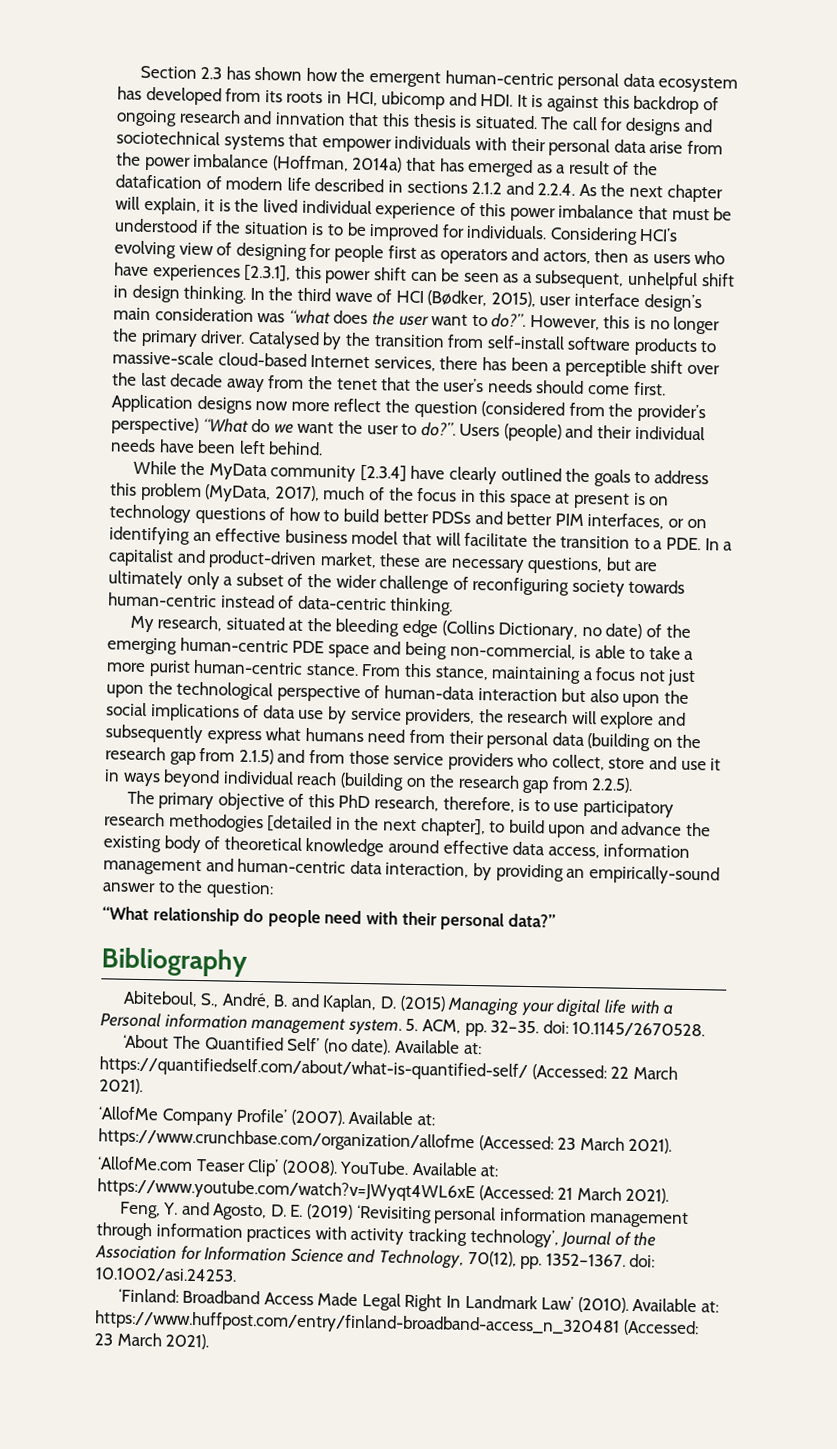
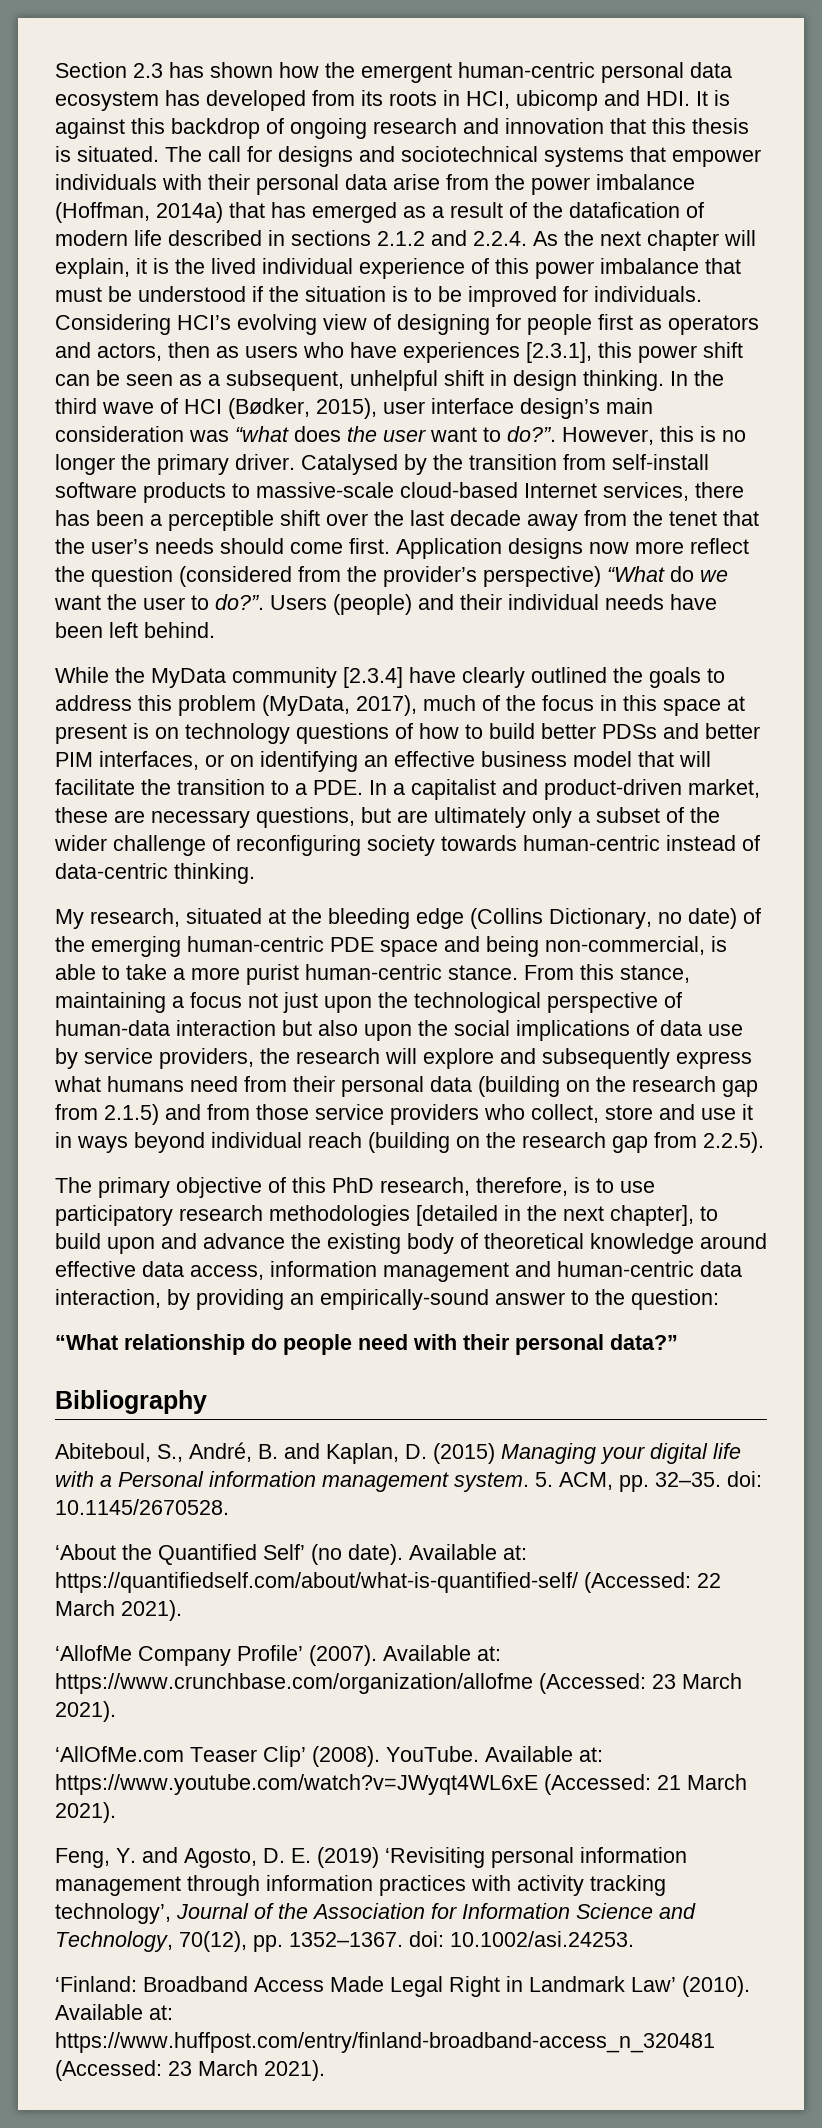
[274,112,346,126] innvation -> [505,118,604,134] innovation
[168,813,264,833] methodogies -> [269,1205,410,1226] methodologies
[173,1035,202,1050] The -> [122,1544,152,1560] the
[97,1156,193,1171] ‘AllofMe.com -> [55,1746,184,1762] ‘AllOfMe.com
[446,1295,462,1308] In -> [506,1976,523,1992] in

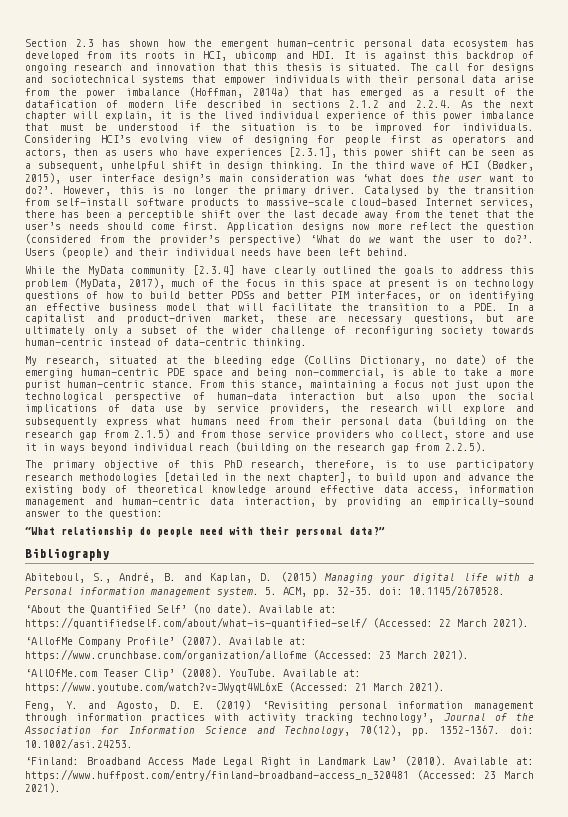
[235,426,289,442] “what -> [362,174,393,182] ‘what
[507,426,556,442] do?”. -> [25,186,55,194] do?’.
[607,566,665,582] “What -> [309,235,340,243] ‘What
[215,594,264,610] do?”. -> [504,235,535,243] do?’.

